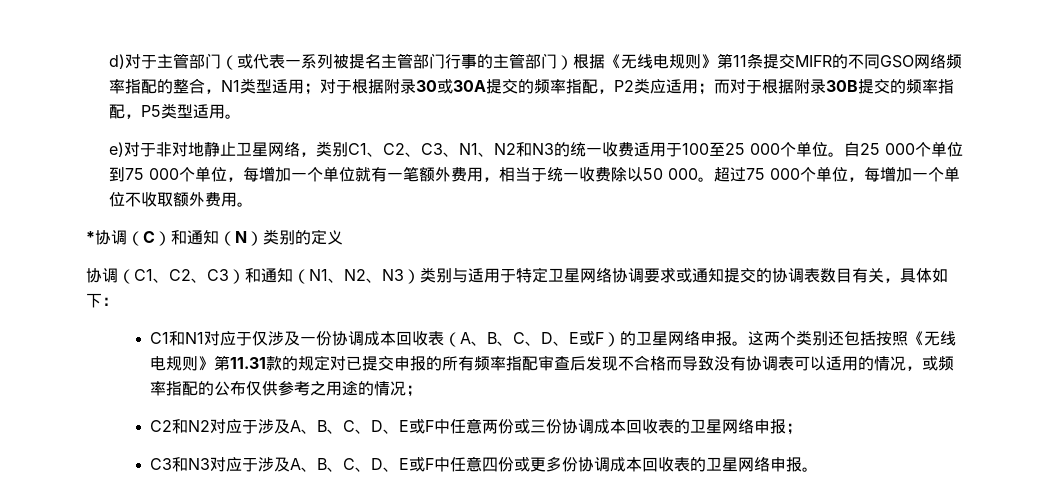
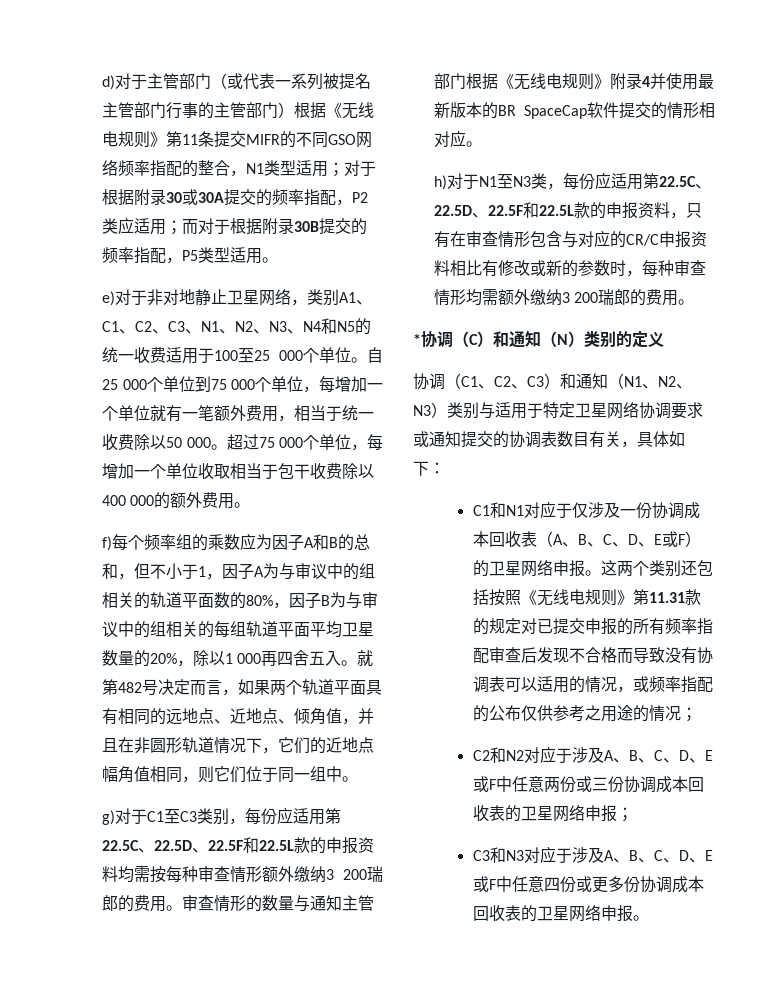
(349, 149) none -> [339,292,373,305] A1、
[516,142,555,157] 和N3 -> [253,318,356,334] 、N3、N4和N5
[125,192,206,207] 不收取额外 -> [198,463,375,480] [102,492,251,509] [102,533,371,551] [102,563,376,580] [102,592,379,609] [102,621,375,638] [102,650,374,667] [102,679,383,696] [102,708,375,725] [102,737,375,754] [102,766,359,783] [102,807,342,825] [102,837,375,854] [102,866,384,883] [102,895,375,912] [434,73,715,90] [434,102,715,119] [434,130,483,147] [434,172,712,190] [434,202,703,219] [434,230,708,248] [434,260,707,277] [434,289,647,306] 收取相当于包干收费除以400 000的额外费用。 // f)每个频率组的乘数应为因子A和B的总和，但不小于1，因子A为与审议中的组相关的轨道平面数的80%，因子B为与审议中的组相关的每组轨道平面平均卫星数量的20%，除以1 000再四舍五入。就第482号决定而言，如果两个轨道平面具有相同的远地点、近地点、倾角值，并且在非圆形轨道情况下，它们的近地点幅角值相同，则它们位于同一组中。 // g)对于C1至C3类别，每份应适用第22.5C、22.5D、22.5F和22.5L款的申报资料均需按每种审查情形额外缴纳3 200瑞郎的费用。审查情形的数量与通知主管部门根据《无线电规则》附录4并使用最新版本的BR SpaceCap软件提交的情形相对应。 // h)对于N1至N3类，每份应适用第22.5C、22.5D、22.5F和22.5L款的申报资料，只有在审查情形包含与对应的CR/C申报资料相比有修改或新的参数时，每种审查情形均需额外缴纳3 200瑞郎的

